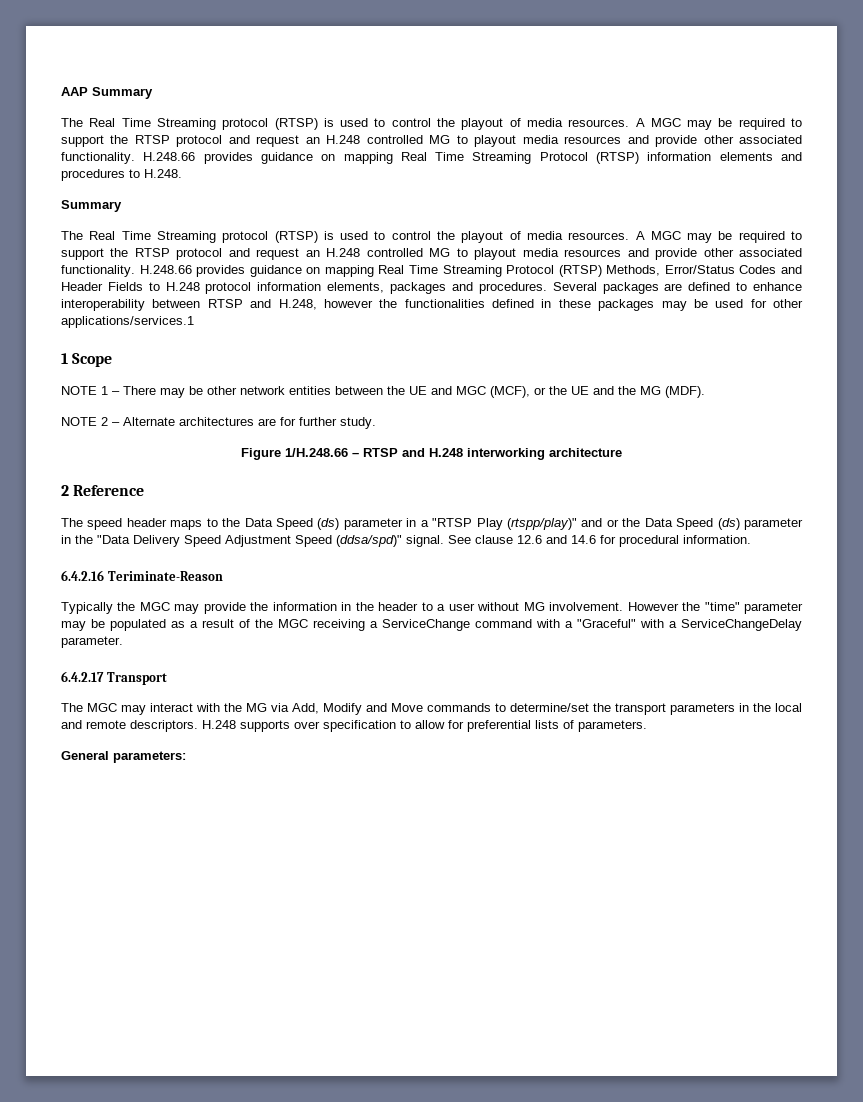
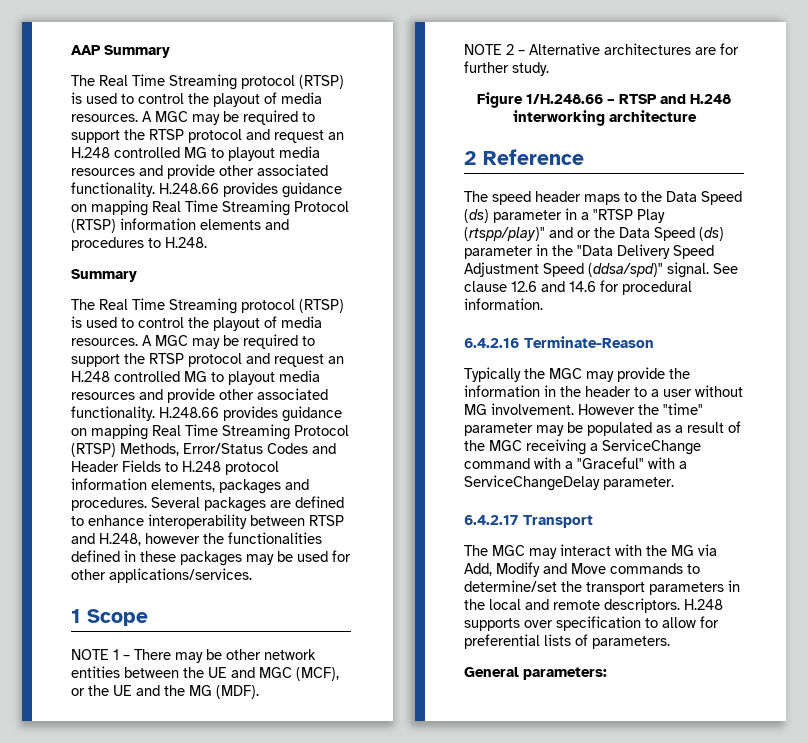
[61,316,194,328] applications/services.1 -> [109,568,252,583] applications/services.
[123,417,175,426] Alternate -> [529,43,600,55] Alternative
[107,571,223,581] Teriminate-Reason -> [524,336,654,348] Terminate-Reason

